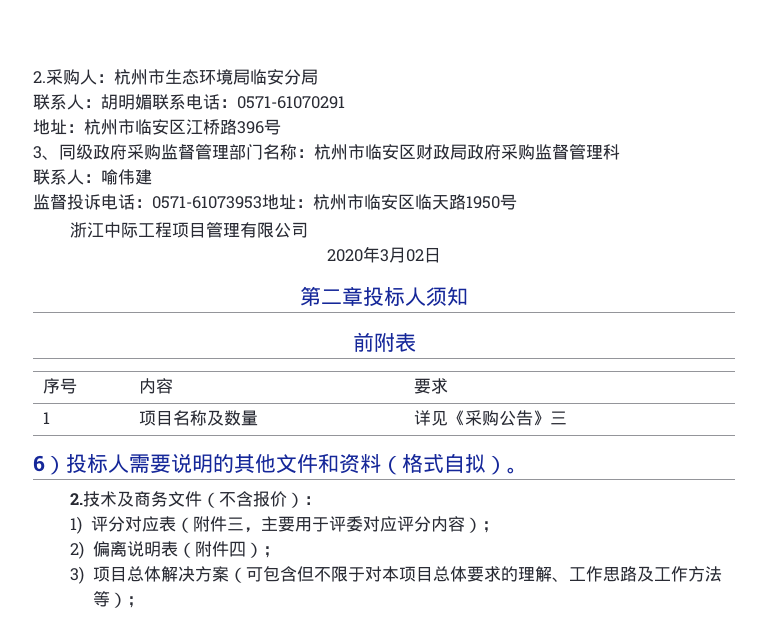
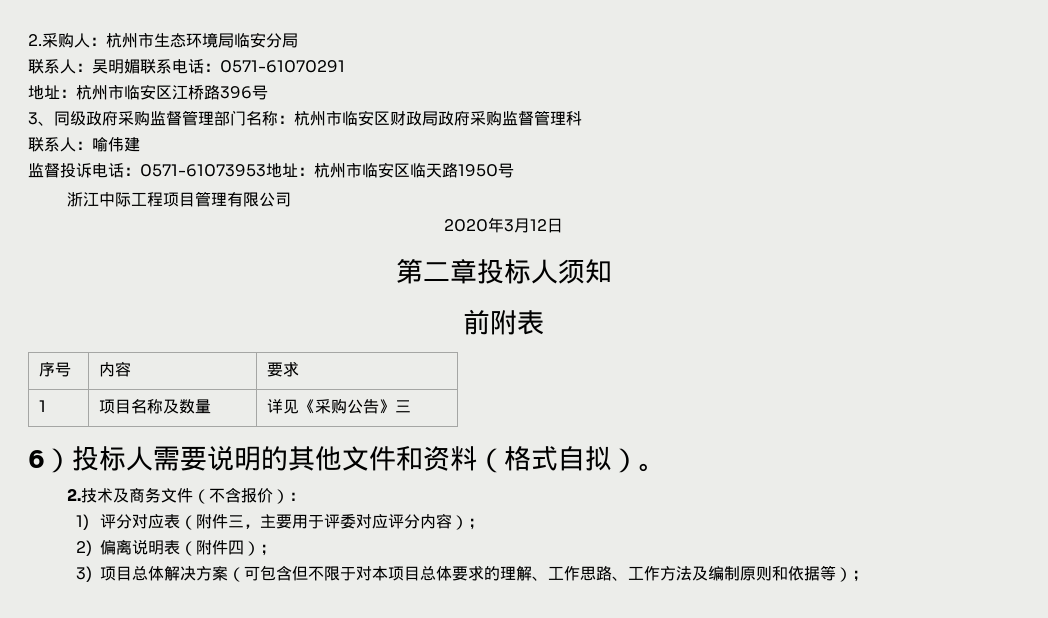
[101,94,118,110] 胡 -> [92,59,108,74] 吴
[406,249,424,262] 02 -> [530,219,547,231] 12
[636,566,654,582] 及 -> [612,576,629,581] 、
(722, 574) none -> [692,566,821,581] 及编制原则和依据

